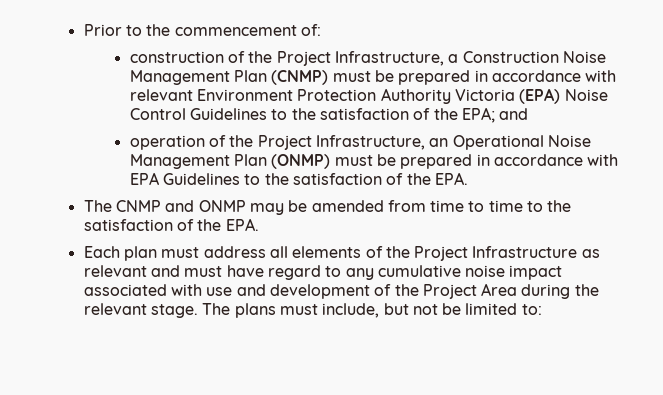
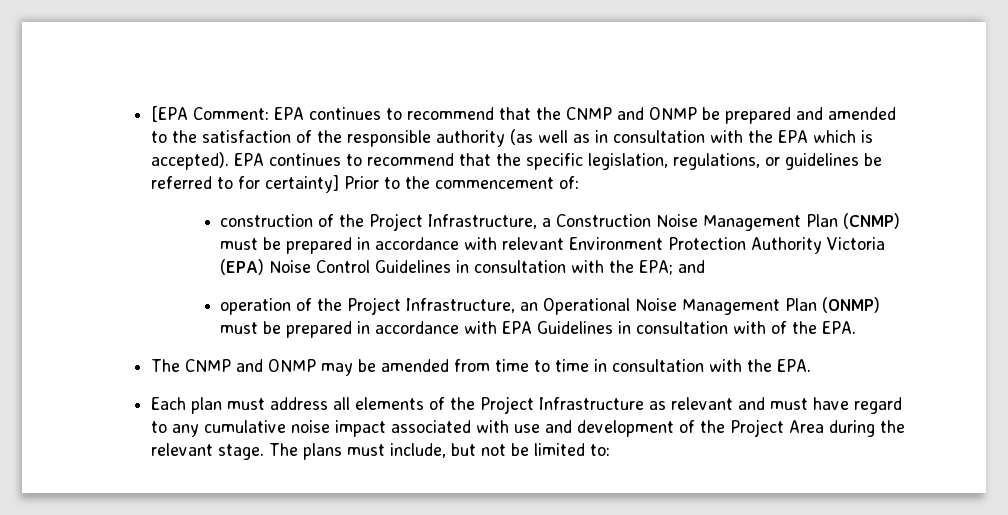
(83, 30) none -> [150,106,896,124] [150,129,873,147] [150,152,882,170] [150,175,339,193] [EPA Comment: EPA continues to recommend that the CNMP and ONMP be prepared and amended to the satisfaction of the responsible authority (as well as in consultation with the EPA which is accepted). EPA continues to recommend that the specific legislation, regulations, or guidelines be referred to for certainty]
[271,108,431,120] to the satisfaction of -> [456,260,605,273] in consultation with
[244,173,382,185] to the satisfaction -> [618,321,767,334] in consultation with
[527,200,572,212] [83,219,194,231] to the satisfaction of -> [593,359,742,372] in consultation with

